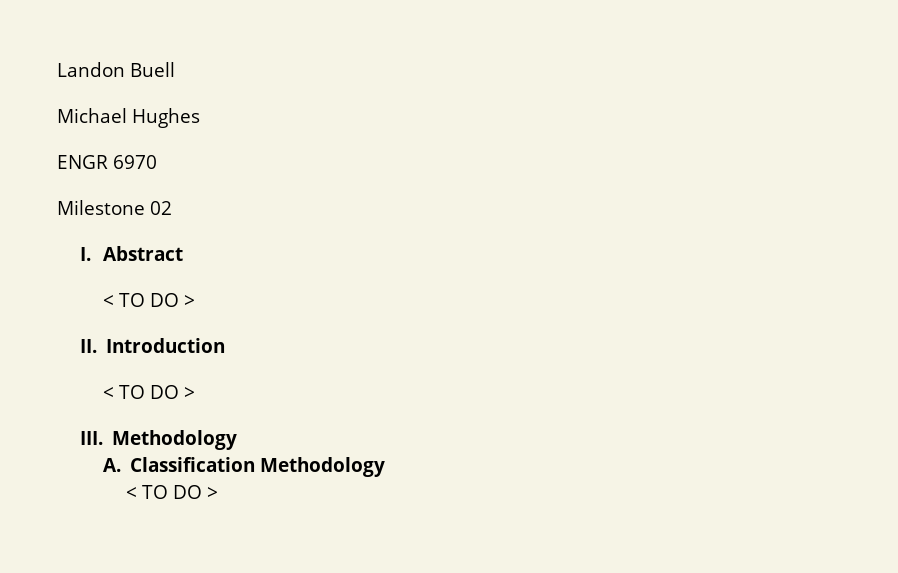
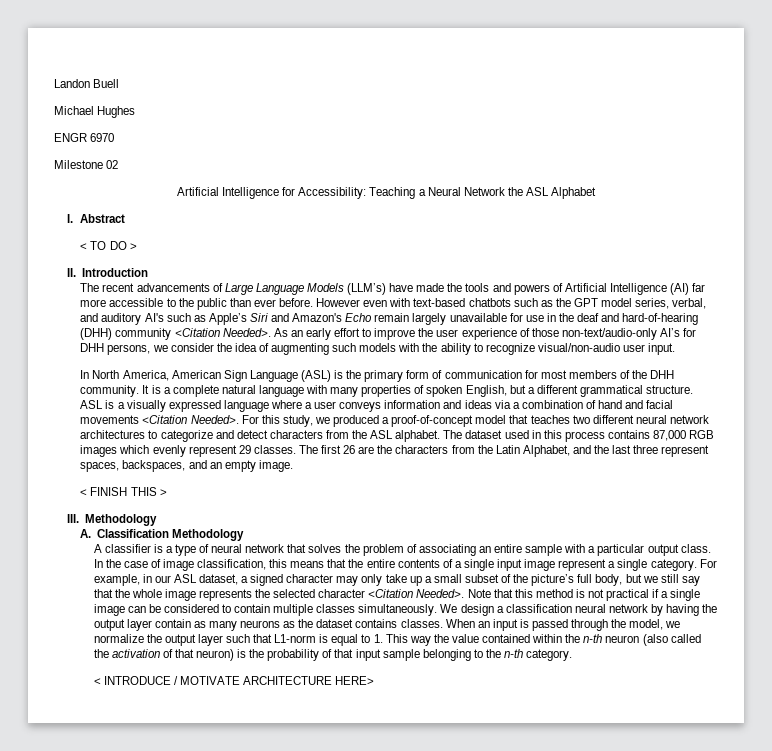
(172, 208) none -> [176,187,597,199] // Artificial Intelligence for Accessibility: Teaching a Neural Network the ASL Alphabet
[102,385,179,399] // < TO DO -> [80,283,706,295] [80,298,707,310] [80,313,699,325] [80,328,697,340] [80,343,676,355] [80,370,675,382] [80,385,694,397] [80,400,674,412] [80,415,710,427] [80,430,715,442] [80,445,710,457] [80,460,293,472] [80,487,157,496] // The recent advancements of Large Language Models (LLM’s) have made the tools and powers of Artificial Intelligence (AI) far more accessible to the public than ever before. However even with text-based chatbots such as the GPT model series, verbal, and auditory AI's such as Apple’s Siri and Amazon's Echo remain largely unavailable for use in the deaf and hard-of-hearing (DHH) community <Citation Needed>. As an early effort to improve the user experience of those non-text/audio-only AI’s for DHH persons, we consider the idea of augmenting such models with the ability to recognize visual/non-audio user input. // In North America, American Sign Language (ASL) is the primary form of communication for most members of the DHH community. It is a complete natural language with many properties of spoken English, but a different grammatical structure. ASL is a visually expressed language where a user conveys information and ideas via a combination of hand and facial movements <Citation Needed>. For this study, we produced a proof-of-concept model that teaches two different neural network architectures to categorize and detect characters from the ASL alphabet. The dataset used in this process contains 87,000 RGB images which evenly represent 29 classes. The first 26 are the characters from the Latin Alphabet, and the last three represent spaces, backspaces, and an empty image. // < FINISH THIS
[125,485,218,499] < TO DO > -> [93,544,711,556] [93,559,717,571] [93,574,700,586] [93,589,701,601] [93,604,718,616] [93,619,681,631] [93,634,701,646] [93,649,573,661] [93,676,375,685] A classifier is a type of neural network that solves the problem of associating an entire sample with a particular output class. In the case of image classification, this means that the entire contents of a single input image represent a single category. For example, in our ASL dataset, a signed character may only take up a small subset of the picture’s full body, but we still say that the whole image represents the selected character <Citation Needed>. Note that this method is not practical if a single image can be considered to contain multiple classes simultaneously. We design a classification neural network by having the output layer contain as many neurons as the dataset contains classes. When an input is passed through the model, we normalize the output layer such that L1-norm is equal to 1. This way the value contained within the n-th neuron (also called the activation of that neuron) is the probability of that input sample belonging to the n-th category. // < INTRODUCE / MOTIVATE ARCHITECTURE HERE>

